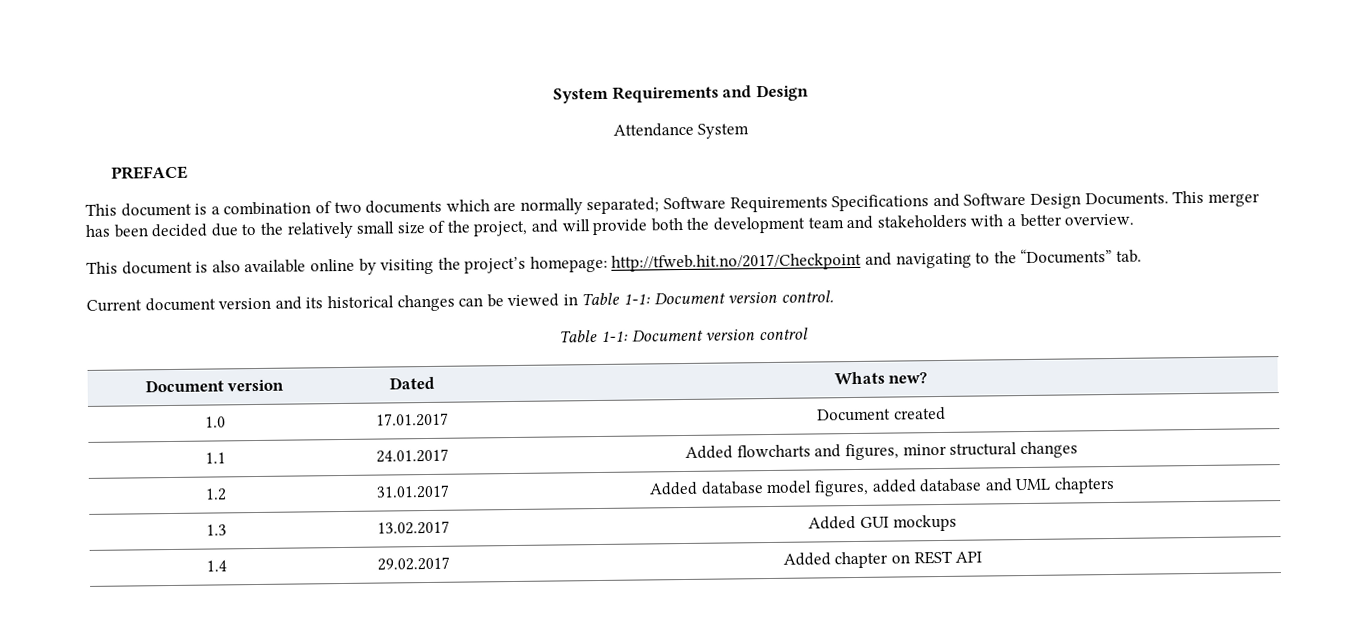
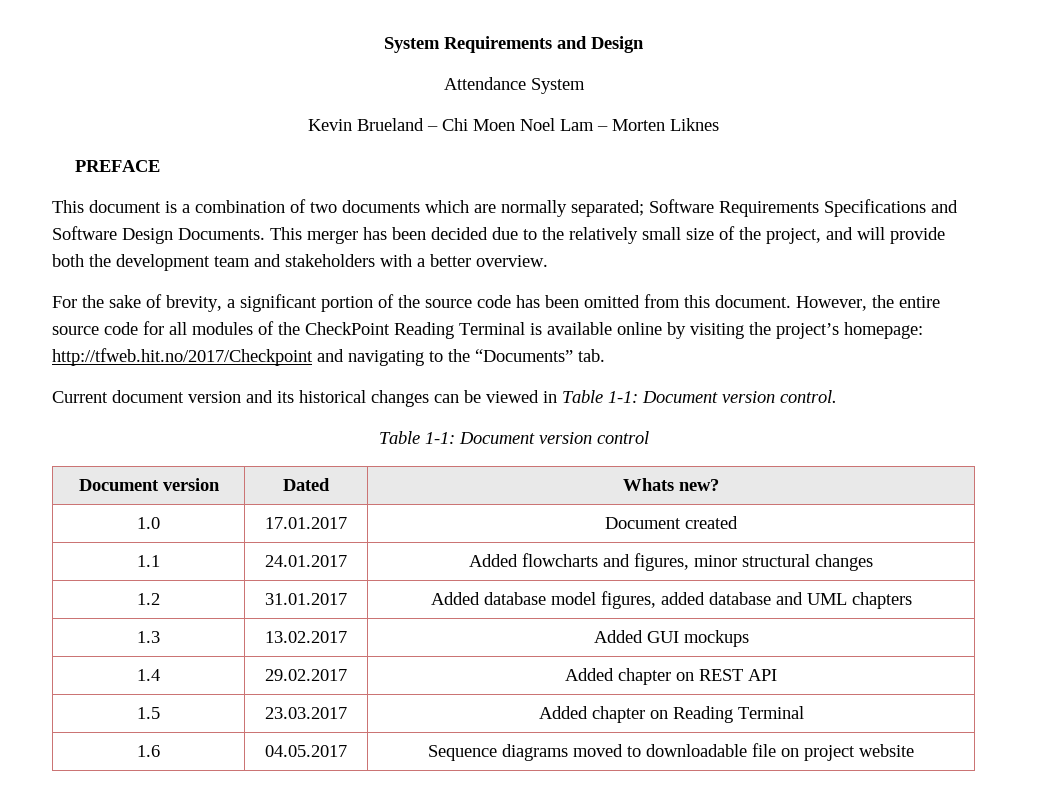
(750, 131) none -> [308,118,719,131] // Kevin Brueland – Chi Moen Noel Lam – Morten Liknes
[86,260,241,275] This document is also -> [52,294,940,312] [52,321,542,339] For the sake of brevity, a significant portion of the source code has been omitted from this document. However, the entire source code for all modules of the CheckPoint Reading Terminal is
(983, 557) none -> [137,707,160,719] [265,707,347,719] [538,706,804,723] [137,745,160,757] [265,745,347,757] [428,743,914,761] // 1.5 | 23.03.2017 | Added chapter on Reading Terminal // 1.6 | 04.05.2017 | Sequence diagrams moved to downloadable file on project website

